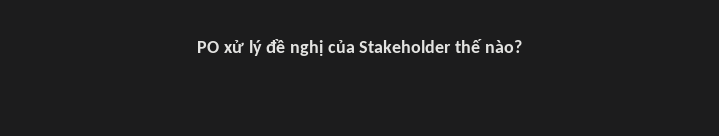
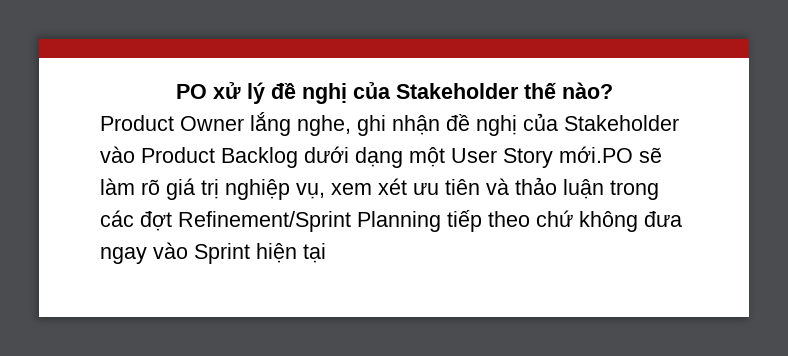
(522, 46) none -> [100,112,679,136] [100,146,662,168] [100,177,659,200] [100,210,682,232] [100,242,326,264] // Product Owner lắng nghe, ghi nhận đề nghị của Stakeholder vào Product Backlog dưới dạng một User Story mới.PO sẽ làm rõ giá trị nghiệp vụ, xem xét ưu tiên và thảo luận trong các đợt Refinement/Sprint Planning tiếp theo chứ không đưa ngay vào Sprint hiện tại

